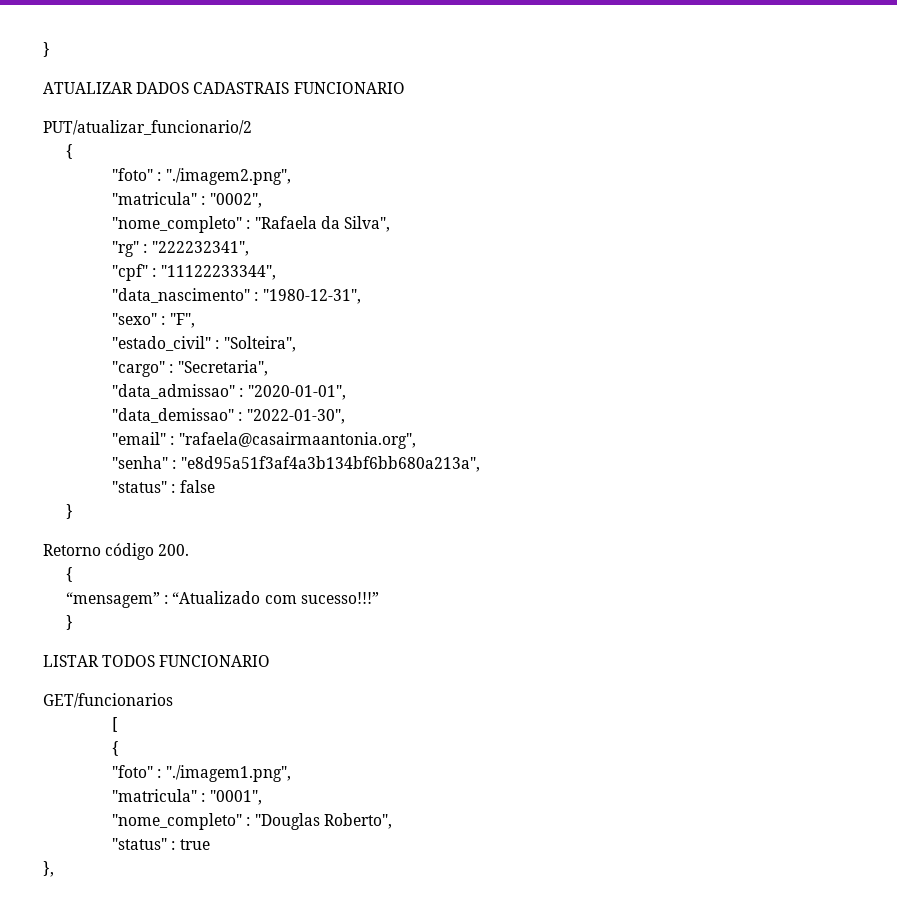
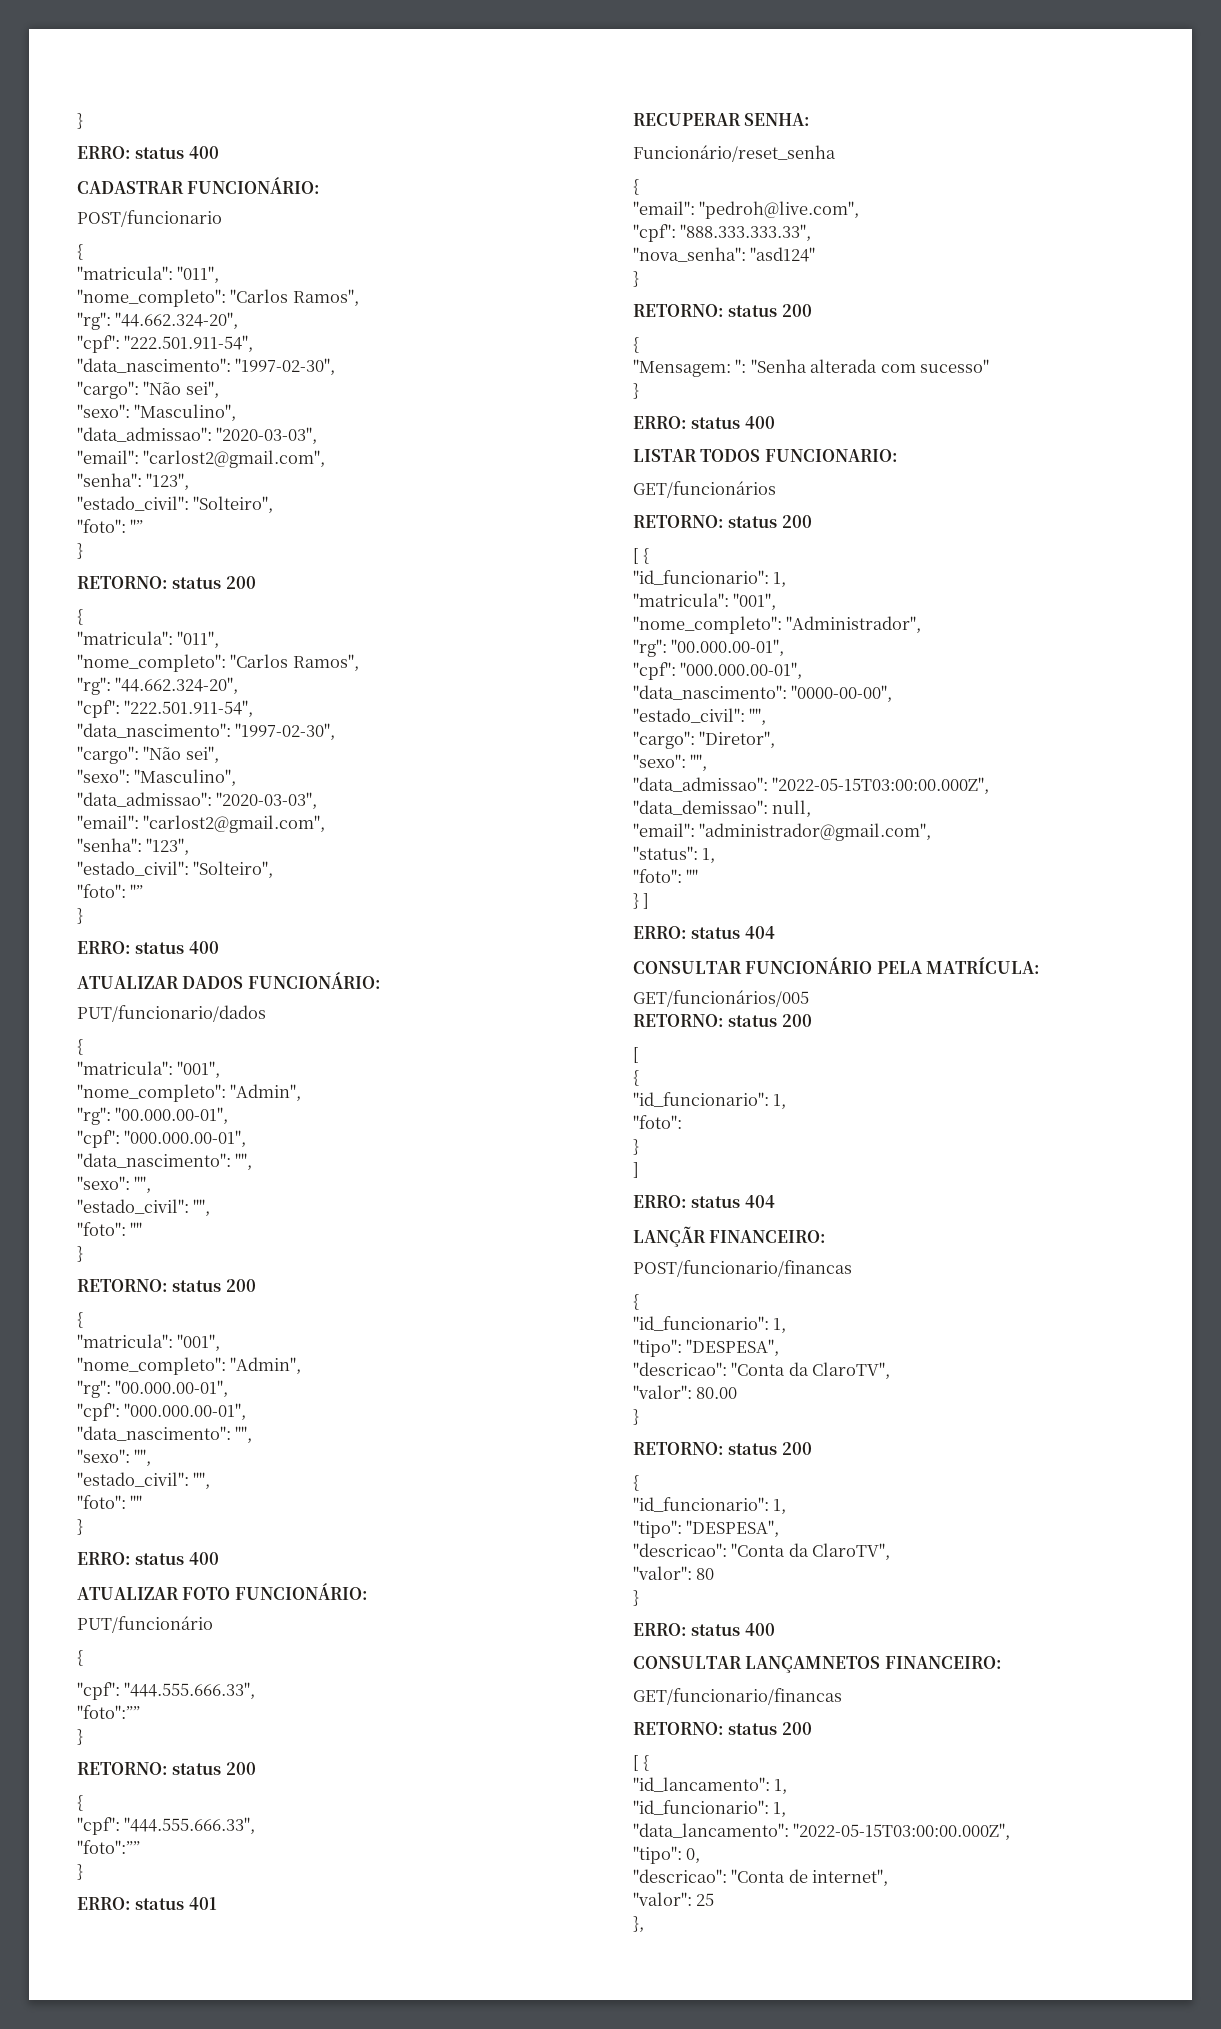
[43,42,50,57] [43,82,405,94] [43,120,252,135] [66,144,74,159] [112,168,291,185] [112,192,262,208] [112,216,390,233] [112,241,249,257] [112,264,276,281] [112,288,361,304] [112,313,195,328] [112,336,296,352] [112,360,268,377] [112,384,346,400] [112,408,345,424] [112,432,416,449] [112,456,480,472] [112,480,215,493] [66,504,74,519] [43,543,190,560] [66,567,74,582] [66,591,379,608] [66,615,74,630] [43,655,271,667] [43,693,173,708] [112,717,119,732] [112,741,120,756] [112,765,291,782] [112,789,262,805] [112,813,392,830] [112,838,210,850] } // ATUALIZAR DADOS CADASTRAIS FUNCIONARIO // PUT/atualizar_funcionario/2 // { // "foto" : "./imagem2.png", // "matricula" : "0002", // "nome_completo" : "Rafaela da Silva", // "rg" : "222232341", // "cpf" : "11122233344", // "data_nascimento" : "1980-12-31", // "sexo" : "F", // "estado_civil" : "Solteira", // "cargo" : "Secretaria", // "data_admissao" : "2020-01-01", // "data_demissao" : "2022-01-30", // "email" : "rafaela@casairmaantonia.org", // "senha" : "e8d95a51f3af4a3b134bf6bb680a213a", // "status" : false // } // Retorno código 200. // { // “mensagem” : “Atualizado com sucesso!!!” // } // LISTAR TODOS FUNCIONARIO // GET/funcionarios // [ // { // "foto" : "./imagem1.png", // "matricula" : "0001", // "nome_completo" : "Douglas Roberto", // "status" : true -> [77,113,83,129] [77,146,219,159] [77,177,321,194] [77,210,222,227] [77,244,83,260] [77,266,220,283] [77,289,359,307] [77,312,239,330] [77,335,254,353] [77,358,336,375] [77,381,219,399] [77,404,237,421] [77,427,318,444] [77,450,326,468] [77,473,190,490] [77,496,274,513] [77,519,144,533] [77,543,83,559] [77,576,256,589] [77,609,83,625] [77,631,220,648] [77,654,359,672] [77,677,239,695] [77,700,254,718] [77,723,336,740] [77,746,219,764] [77,769,237,786] [77,792,318,809] [77,815,326,833] [77,838,190,855] [77,861,274,878] [77,884,144,898] [77,908,83,924] [77,941,219,954] [77,972,381,989] [77,1005,266,1022] [77,1039,83,1055] [77,1061,221,1078] [77,1084,302,1102] [77,1107,229,1125] [77,1130,247,1148] [77,1153,253,1170] [77,1176,152,1193] [77,1199,211,1216] [77,1222,143,1236] [77,1246,83,1262] [77,1279,256,1292] [77,1312,83,1328] [77,1334,221,1351] [77,1357,302,1375] [77,1380,229,1398] [77,1403,247,1421] [77,1426,253,1443] [77,1449,152,1466] [77,1472,211,1489] [77,1495,143,1509] [77,1519,83,1535] [77,1552,219,1565] [77,1583,368,1600] [77,1616,213,1633] [77,1650,83,1666] [77,1682,256,1700] [77,1705,140,1719] [77,1729,83,1745] [77,1762,256,1775] [77,1795,83,1811] [77,1817,256,1835] [77,1840,140,1854] [77,1864,83,1880] [77,1897,217,1910] [633,113,811,126] [633,145,836,162] [633,179,639,195] [633,201,860,219] [633,224,812,242] [633,247,816,262] [633,271,639,287] [633,304,812,317] [633,337,639,353] [633,359,990,377] [633,383,639,399] [633,416,775,429] [633,449,898,462] [633,481,776,498] [633,515,812,528] [633,548,650,564] [633,570,787,587] [633,593,777,610] [633,616,922,634] [633,639,785,657] [633,662,803,680] [633,685,893,702] [633,708,767,725] [633,731,776,749] [633,754,708,771] [633,777,990,794] [633,800,812,817] [633,823,932,841] [633,846,716,863] [633,869,699,883] [633,893,650,909] [633,926,775,939] [633,957,1041,974] [633,990,809,1007] [633,1014,812,1027] [633,1047,639,1063] [633,1070,639,1086] [633,1092,787,1109] [633,1115,682,1129] [633,1139,639,1155] [633,1162,639,1178] [633,1195,775,1208] [633,1226,827,1247] [633,1260,852,1277] [633,1294,639,1310] [633,1316,787,1333] [633,1339,780,1357] [633,1362,891,1379] [633,1385,738,1399] [633,1409,639,1425] [633,1442,812,1455] [633,1475,639,1491] [633,1497,787,1514] [633,1520,780,1538] [633,1543,891,1560] [633,1566,715,1580] [633,1590,639,1606] [633,1623,775,1636] [633,1656,1002,1673] [633,1688,842,1705] [633,1722,812,1735] [633,1755,650,1771] [633,1777,788,1794] [633,1800,787,1817] [633,1823,1011,1840] [633,1846,701,1864] [633,1869,889,1886] [633,1892,715,1906] } // ERRO: status 400 // CADASTRAR FUNCIONÁRIO: // POST/funcionario // { // "matricula": "011", // "nome_completo": "Carlos Ramos", // "rg": "44.662.324-20", // "cpf": "222.501.911-54", // "data_nascimento": "1997-02-30", // "cargo": "Não sei", // "sexo": "Masculino", // "data_admissao": "2020-03-03", // "email": "carlost2@gmail.com", // "senha": "123", // "estado_civil": "Solteiro", // "foto": "” // } // RETORNO: status 200 // { // "matricula": "011", // "nome_completo": "Carlos Ramos", // "rg": "44.662.324-20", // "cpf": "222.501.911-54", // "data_nascimento": "1997-02-30", // "cargo": "Não sei", // "sexo": "Masculino", // "data_admissao": "2020-03-03", // "email": "carlost2@gmail.com", // "senha": "123", // "estado_civil": "Solteiro", // "foto": "” // } // ERRO: status 400 // ATUALIZAR DADOS FUNCIONÁRIO: // PUT/funcionario/dados // { // "matricula": "001", // "nome_completo": "Admin", // "rg": "00.000.00-01", // "cpf": "000.000.00-01", // "data_nascimento": "", // "sexo": "", // "estado_civil": "", // "foto": "" // } // RETORNO: status 200 // { // "matricula": "001", // "nome_completo": "Admin", // "rg": "00.000.00-01", // "cpf": "000.000.00-01", // "data_nascimento": "", // "sexo": "", // "estado_civil": "", // "foto": "" // } // ERRO: status 400 // ATUALIZAR FOTO FUNCIONÁRIO: // PUT/funcionário // { // "cpf": "444.555.666.33", // "foto":”” // } // RETORNO: status 200 // { // "cpf": "444.555.666.33", // "foto":”” // } // ERRO: status 401 // RECUPERAR SENHA: // Funcionário/reset_senha // { // "email": "pedroh@live.com", // "cpf": "888.333.333.33", // "nova_senha": "asd124" // } // RETORNO: status 200 // { // "Mensagem: ": "Senha alterada com sucesso" // } // ERRO: status 400 // LISTAR TODOS FUNCIONARIO: // GET/funcionários // RETORNO: status 200 // [ { // "id_funcionario": 1, // "matricula": "001", // "nome_completo": "Administrador", // "rg": "00.000.00-01", // "cpf": "000.000.00-01", // "data_nascimento": "0000-00-00", // "estado_civil": "", // "cargo": "Diretor", // "sexo": "", // "data_admissao": "2022-05-15T03:00:00.000Z", // "data_demissao": null, // "email": "administrador@gmail.com", // "status": 1, // "foto": "" // } ] // ERRO: status 404 // CONSULTAR FUNCIONÁRIO PELA MATRÍCULA: // GET/funcionários/005 // RETORNO: status 200 // [ // { // "id_funcionario": 1, // "foto": // } // ] // ERRO: status 404 // LANÇÃR FINANCEIRO: // POST/funcionario/financas // { // "id_funcionario": 1, // "tipo": "DESPESA", // "descricao": "Conta da ClaroTV", // "valor": 80.00 // } // RETORNO: status 200 // { // "id_funcionario": 1, // "tipo": "DESPESA", // "descricao": "Conta da ClaroTV", // "valor": 80 // } // ERRO: status 400 // CONSULTAR LANÇAMNETOS FINANCEIRO: // GET/funcionario/financas // RETORNO: status 200 // [ { // "id_lancamento": 1, // "id_funcionario": 1, // "data_lancamento": "2022-05-15T03:00:00.000Z", // "tipo": 0, // "descricao": "Conta de internet", // "valor": 25

